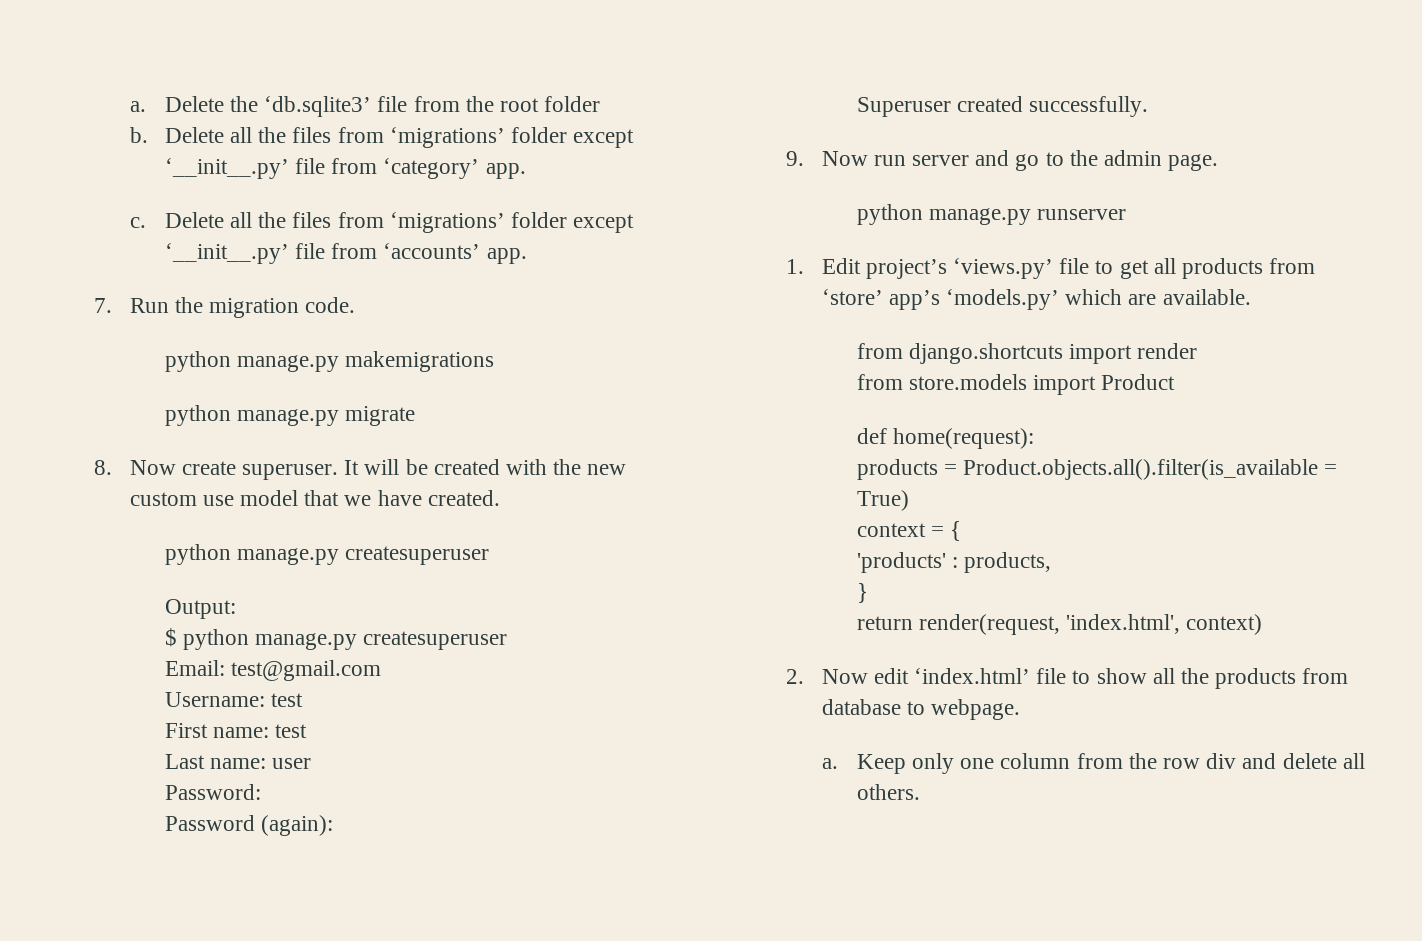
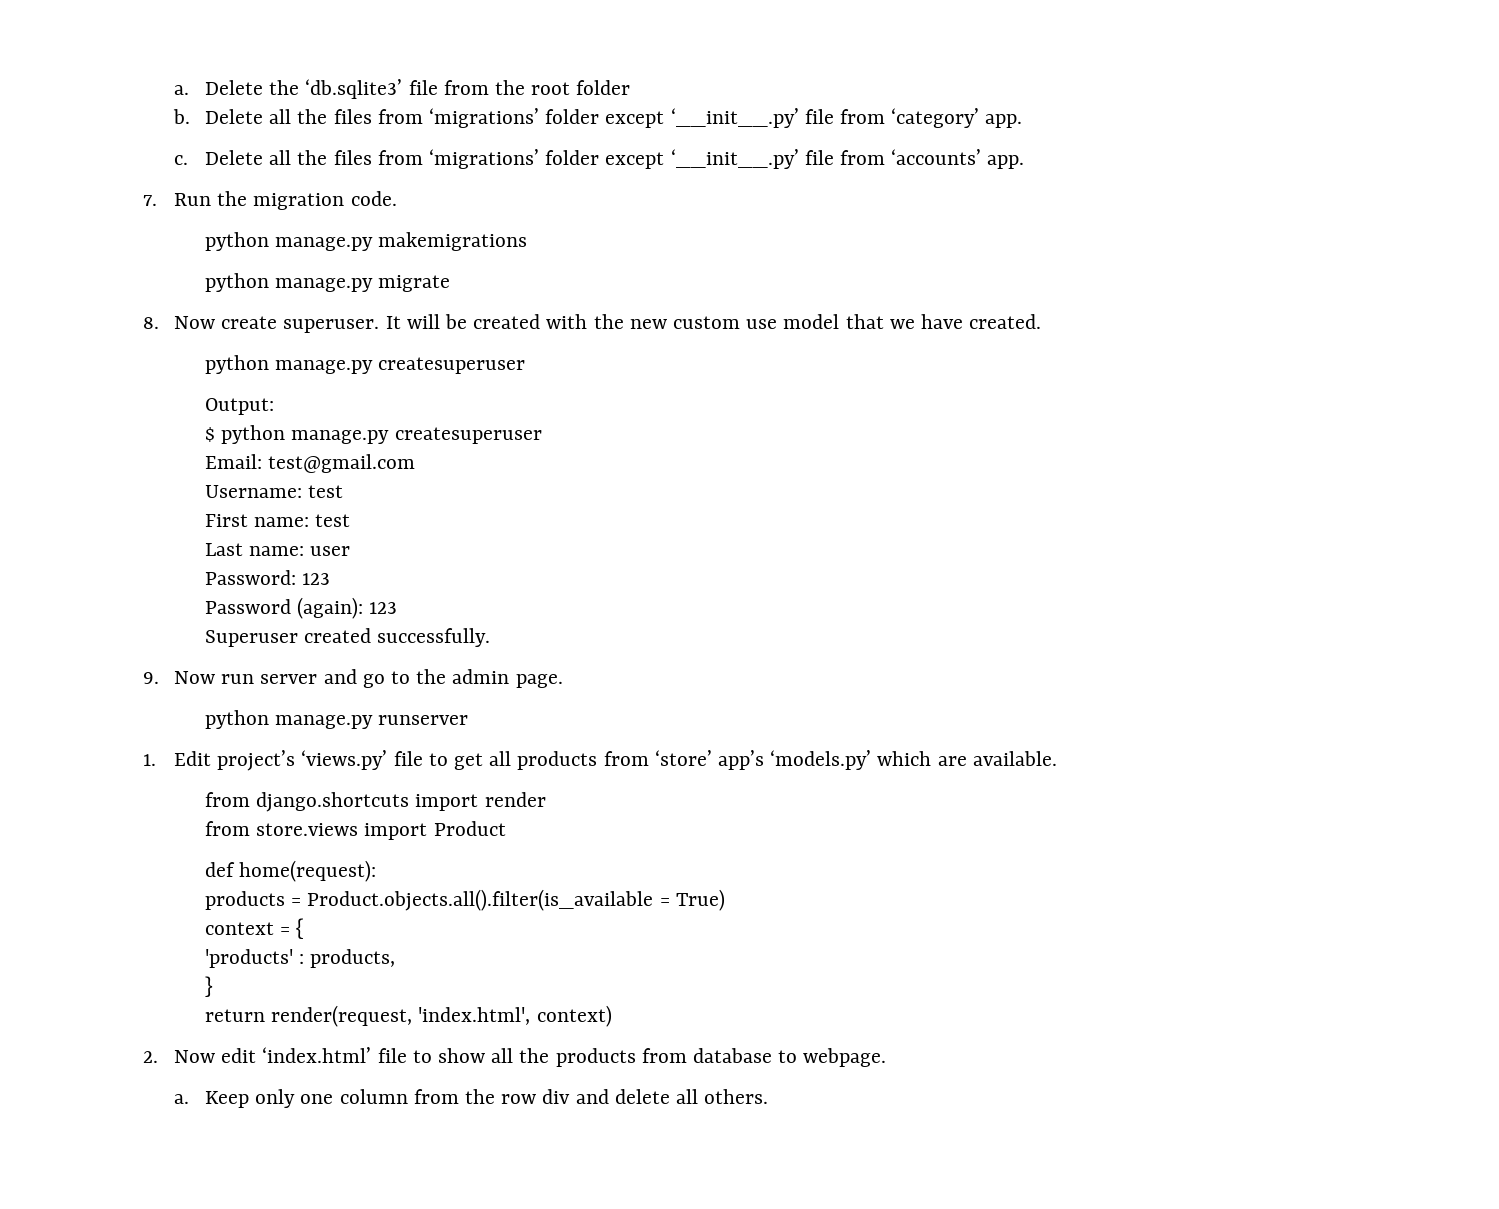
(261, 792) none -> [302,573,331,585] 123
(333, 825) none -> [369,602,398,614] 123
[908,374,1027,390] store.models -> [256,823,359,836] store.views

